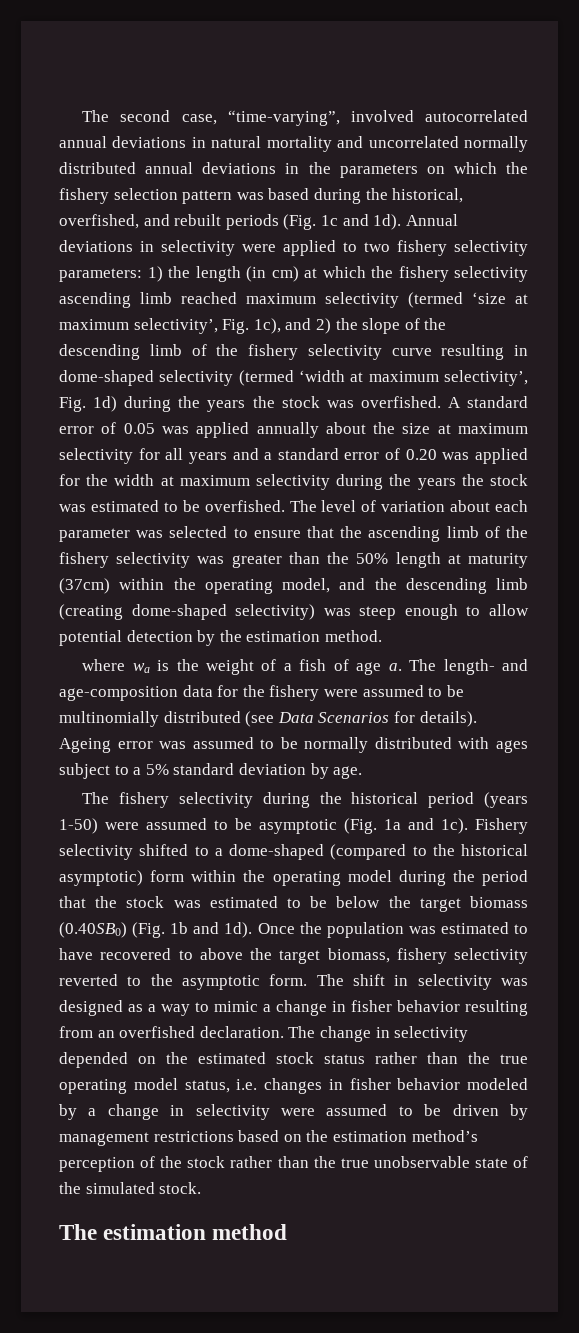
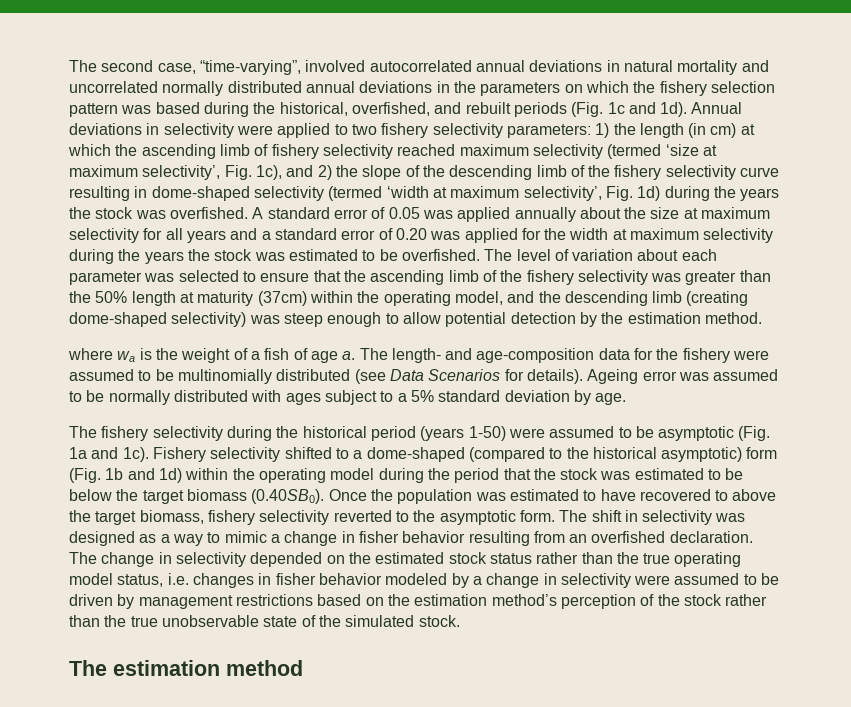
[398,266,528,282] [59,292,172,308] fishery selectivity ascending limb -> [141,144,393,159] ascending limb of fishery selectivity
(185, 876) none -> [69,468,182,483] (Fig. 1b and 1d)
[59,922,253,938] (0.40SB0) (Fig. 1b and 1d). -> [251,489,325,504] (0.40SB0).

